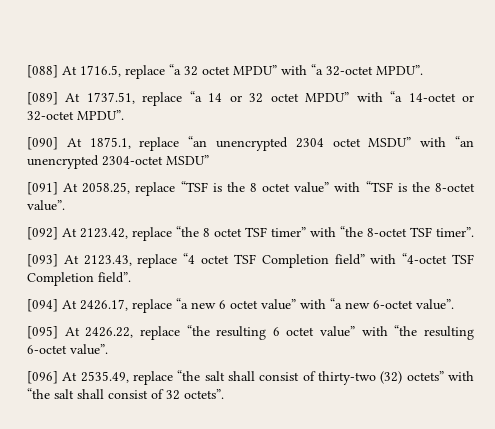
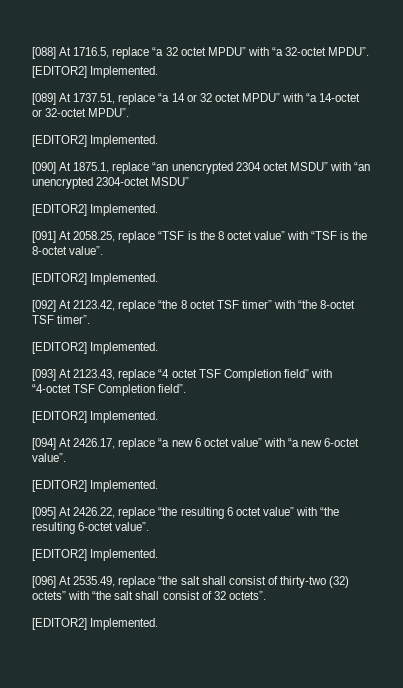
(423, 70) none -> [32,66,159,78] // [EDITOR2] Implemented.
(124, 115) none -> [32,135,159,147] // [EDITOR2] Implemented.
(209, 160) none -> [32,204,159,216] // [EDITOR2] Implemented.
(65, 205) none -> [32,273,159,285] // [EDITOR2] Implemented.
(474, 232) none -> [32,342,159,354] // [EDITOR2] Implemented.
(131, 277) none -> [32,411,159,423] // [EDITOR2] Implemented.
(454, 304) none -> [32,480,159,492] // [EDITOR2] Implemented.
(108, 349) none -> [32,549,159,561] // [EDITOR2] Implemented.
(224, 394) none -> [32,618,159,630] // [EDITOR2] Implemented.

